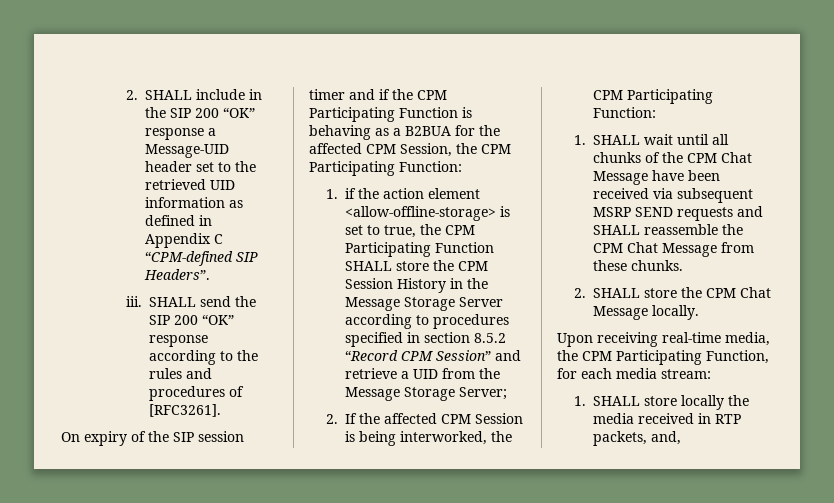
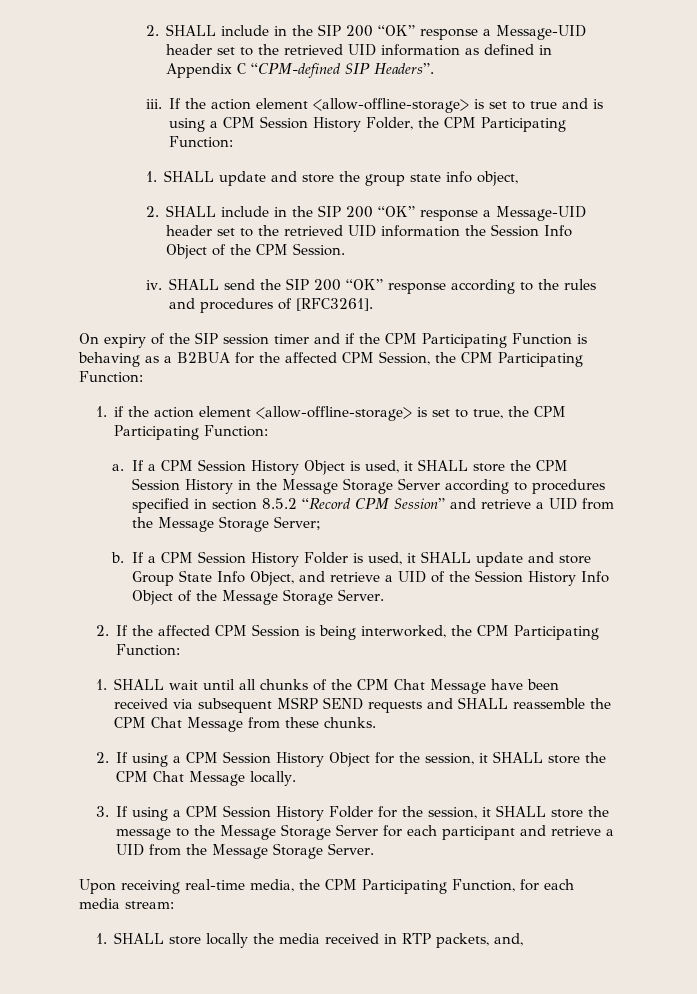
(142, 301) none -> [169,98,604,113] [169,116,567,132] [169,136,234,148] [145,170,519,186] [145,205,587,221] [166,224,573,237] [166,243,346,259] [145,280,162,290] If the action element <allow-offline-storage> is set to true and is using a CPM Session History Folder, the CPM Participating Function: // 1. SHALL update and store the group state info object, // 2. SHALL include in the SIP 200 “OK” response a Message-UID header set to the retrieved UID information the Session Info Object of the CPM Session. // iv.
[435,242,495,253] Function -> [204,425,269,437] [112,459,413,475] Function: // a. If a CPM Session History Object is used, it
(508, 393) none -> [111,551,591,567] [131,570,609,586] [131,589,384,605] // b. If a CPM Session History Folder is used, it SHALL update and store Group State Info Object, and retrieve a UID of the Session History Info Object of the Message Storage Server.
(587, 293) none -> [116,751,489,767] If using a CPM Session History Object for the session, it
(700, 312) none -> [95,805,610,821] [116,824,615,840] [116,843,375,859] // 3. If using a CPM Session History Folder for the session, it SHALL store the message to the Message Storage Server for each participant and retrieve a UID from the Message Storage Server.

